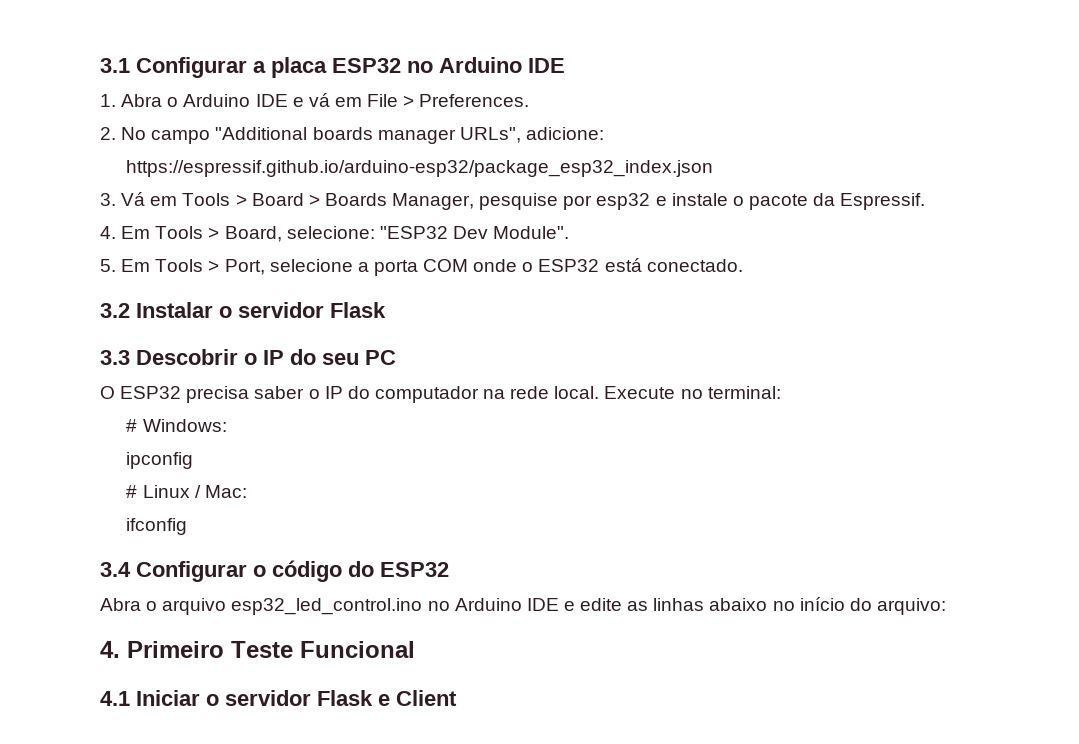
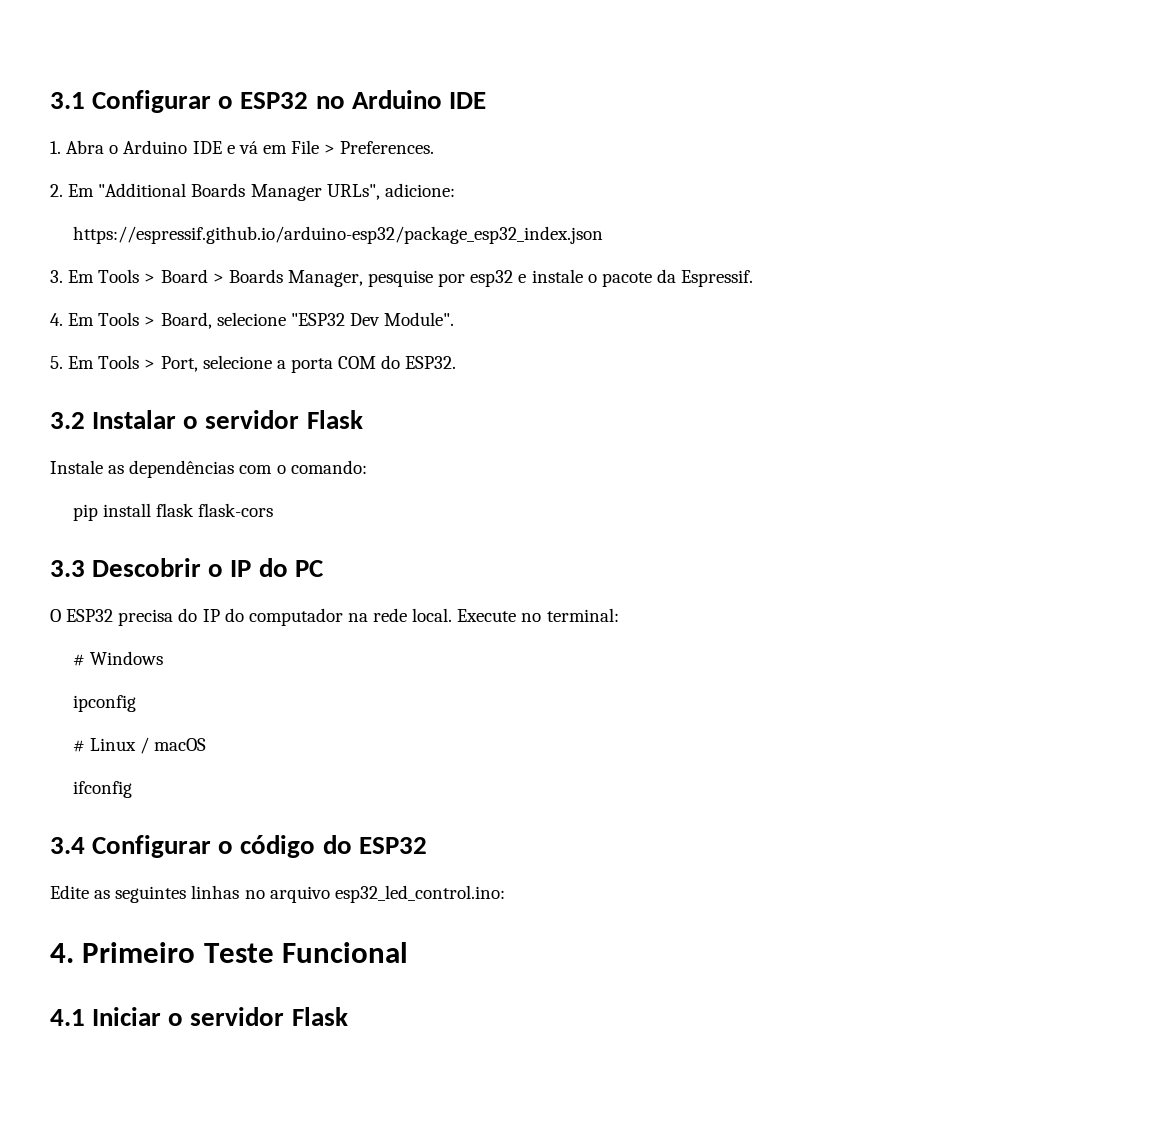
[253,57,327,78] a placa -> [218,96,234,109] o
[121,127,456,144] No campo "Additional boards manager -> [68,183,322,201] Em "Additional Boards Manager
[121,192,178,206] Vá em -> [68,270,95,283] Em
[286,226,375,239] selecione: -> [216,312,286,326] selecione
[473,258,743,272] onde o ESP32 está conectado. -> [381,355,457,369] do ESP32.
(386, 310) none -> [50,460,367,478] [72,503,273,521] // Instale as dependências com o comando: // pip install flask flask-cors
[322,353,359,365] seu -> (288, 567) none
[254,386,320,399] saber o -> [178,608,198,622] do
[142,419,227,432] Windows: -> [89,651,163,665] Windows
[204,485,247,498] Mac: -> [153,738,206,751] macOS
[100,597,946,615] Abra o arquivo esp32_led_control.ino no Arduino IDE e edite as linhas abaixo no início do arquivo: -> [50,885,505,903] Edite as seguintes linhas no arquivo esp32_led_control.ino:
[378,690,457,706] e Client -> (348, 1016) none

